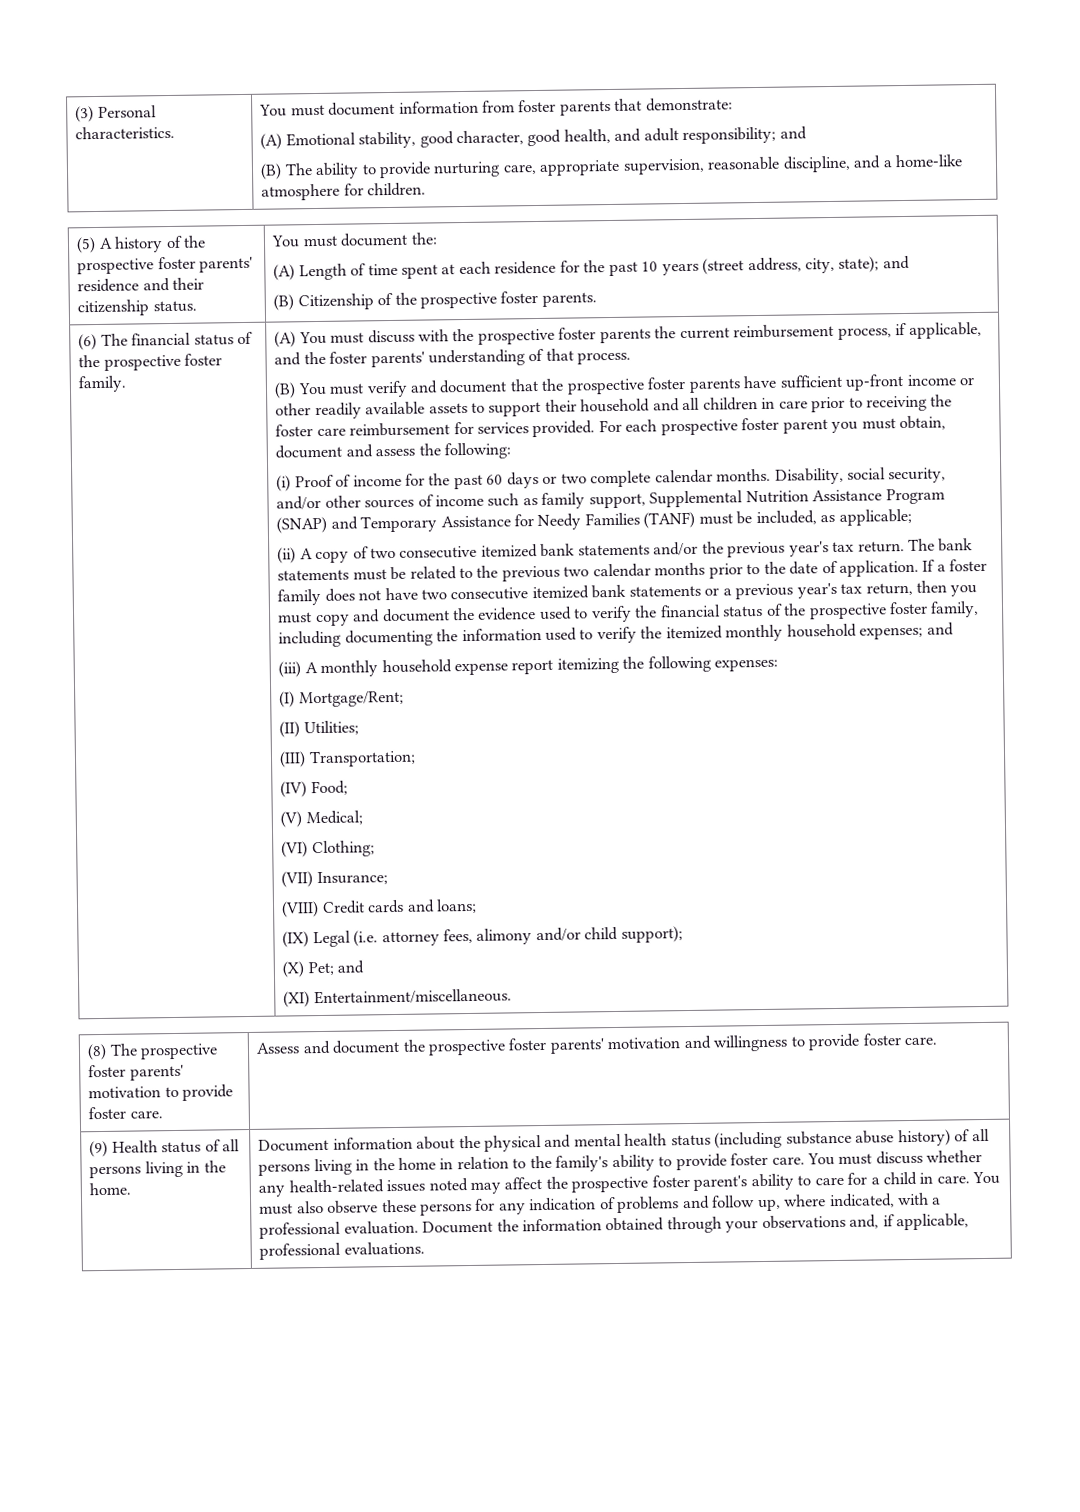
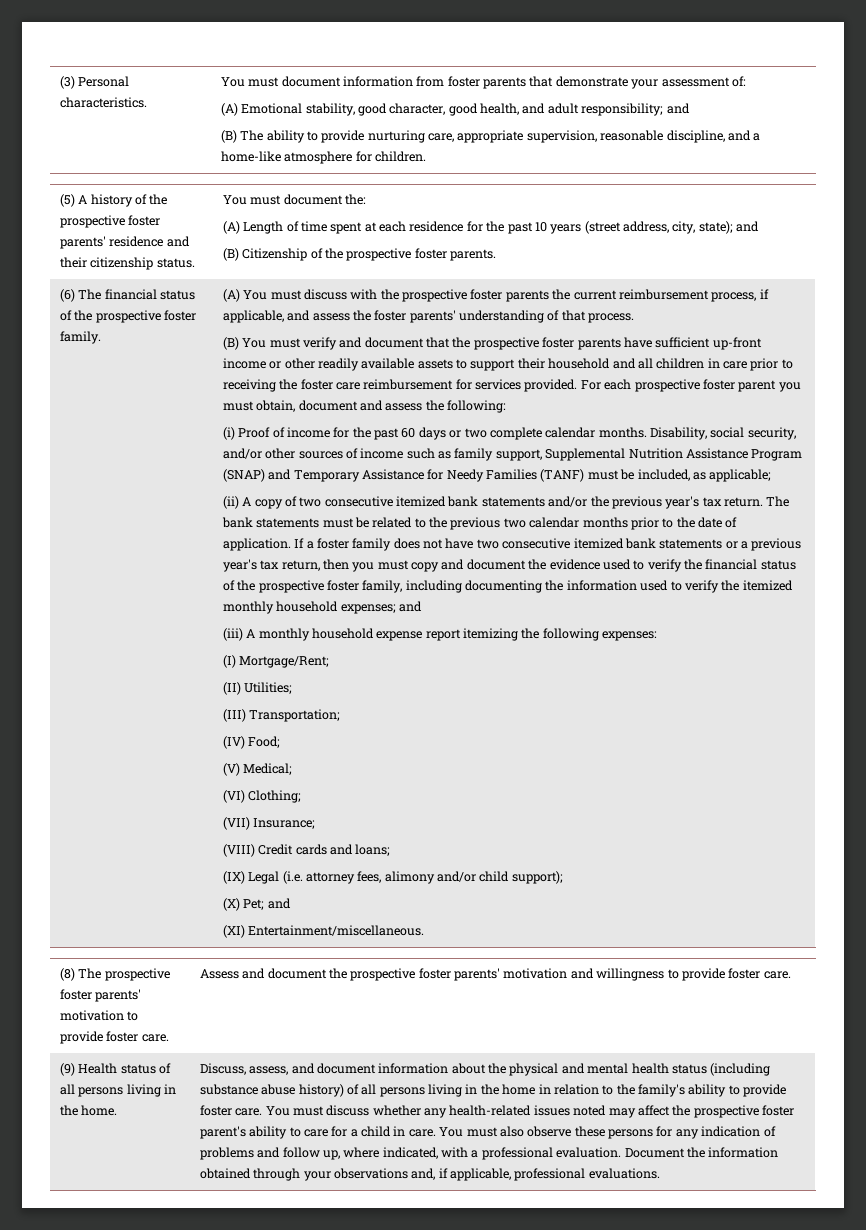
[645,97,733,112] demonstrate: -> [555,76,746,89] demonstrate your assessment of:
(302, 359) none -> [312,313,350,321] assess
[258,1138,330,1152] Document -> [199,1063,376,1075] Discuss, assess, and document

